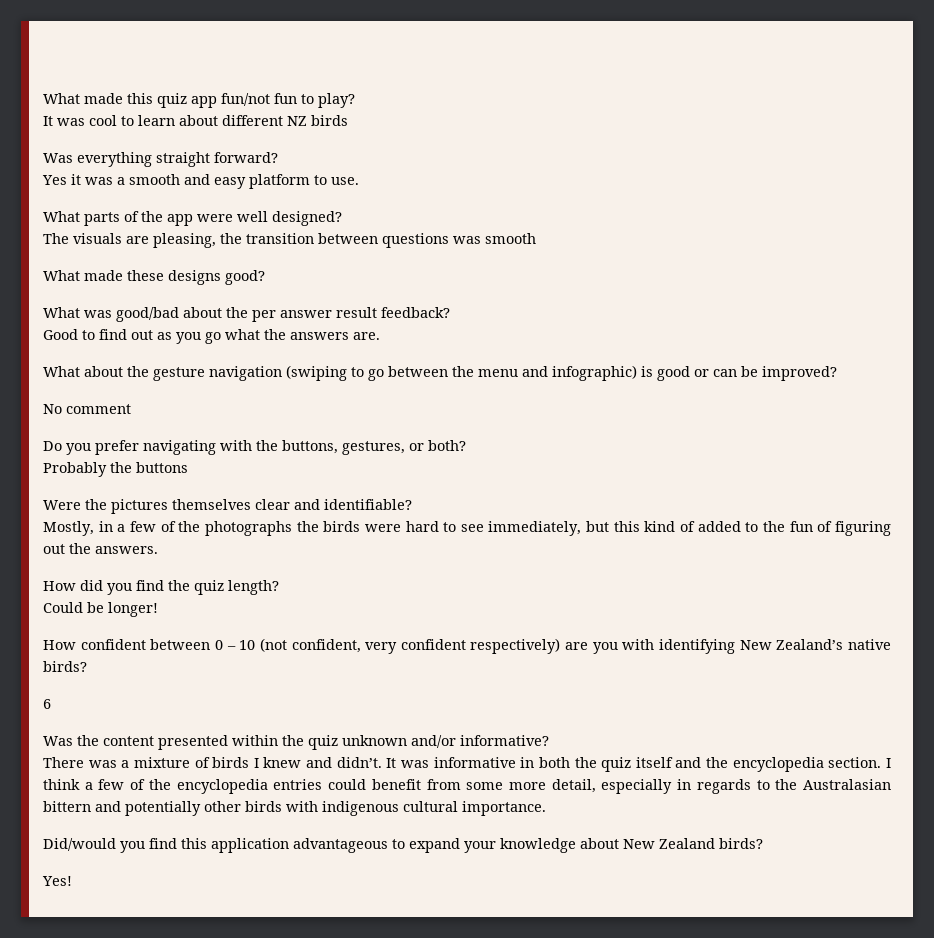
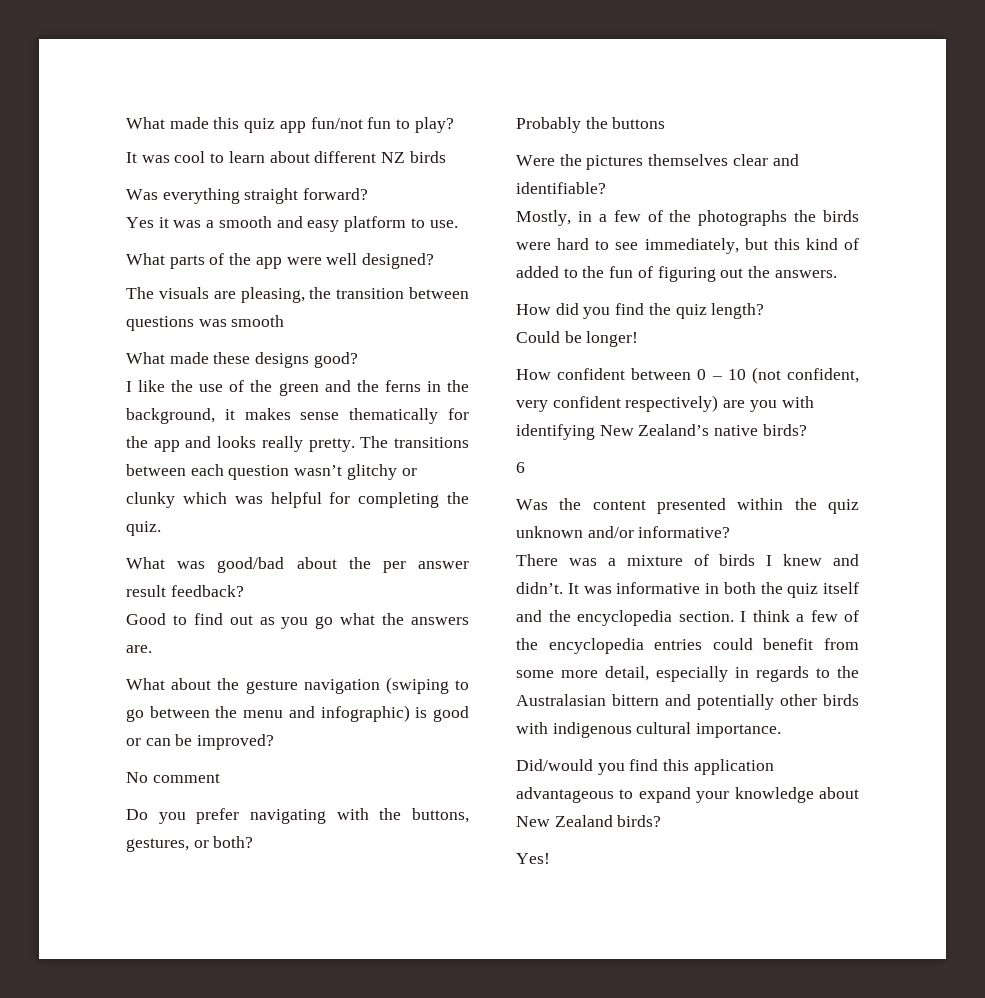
(265, 277) none -> [126,380,469,396] [126,408,470,424] [126,436,470,452] [126,464,417,480] [126,492,469,508] [126,521,161,536] // I like the use of the green and the ferns in the background, it makes sense thematically for the app and looks really pretty. The transitions between each question wasn’t glitchy or clunky which was helpful for completing the quiz.

